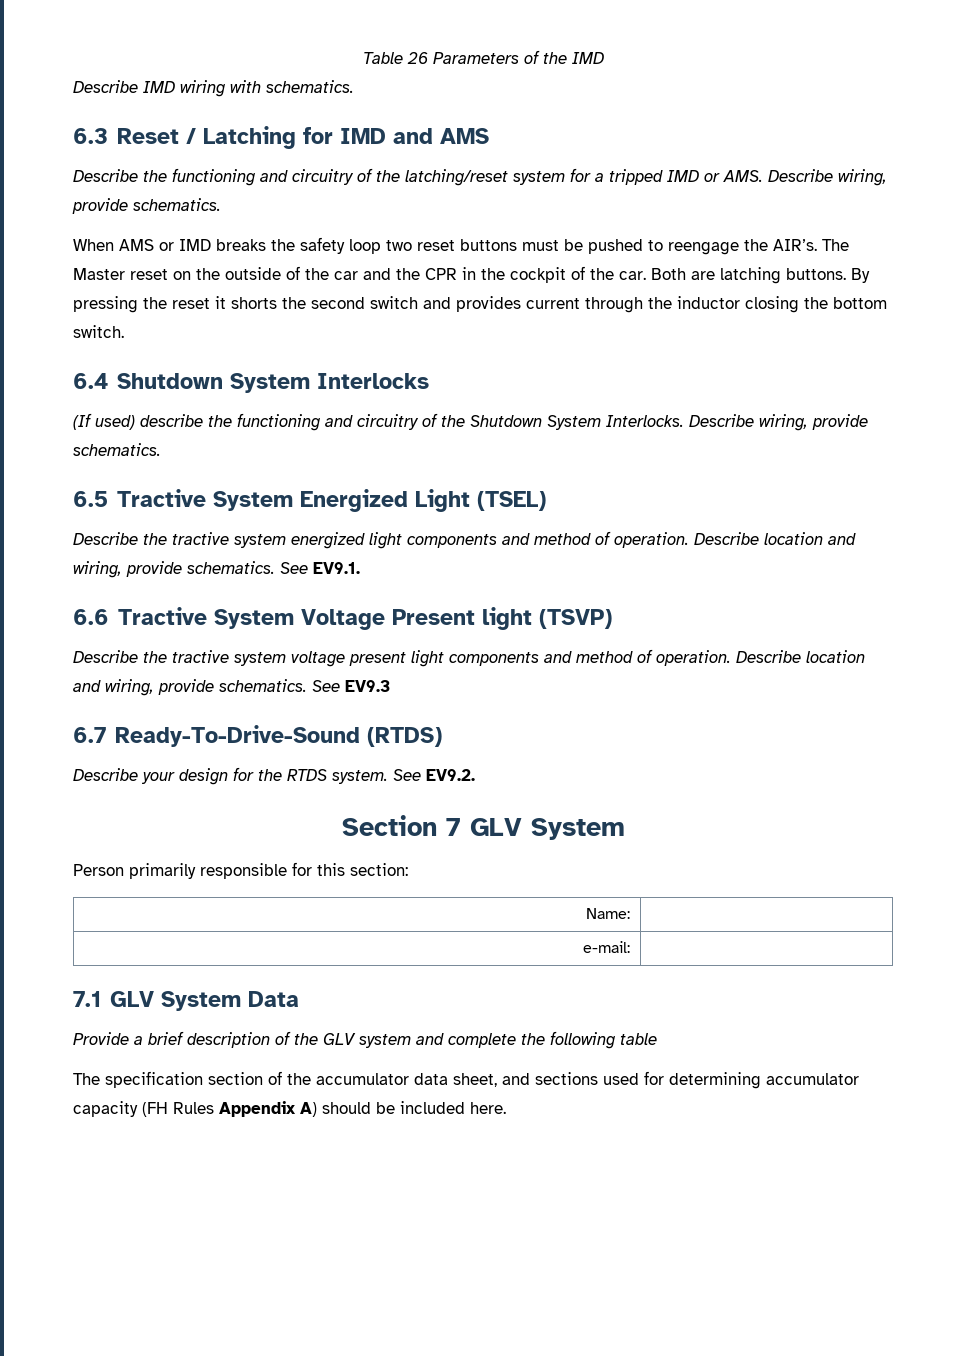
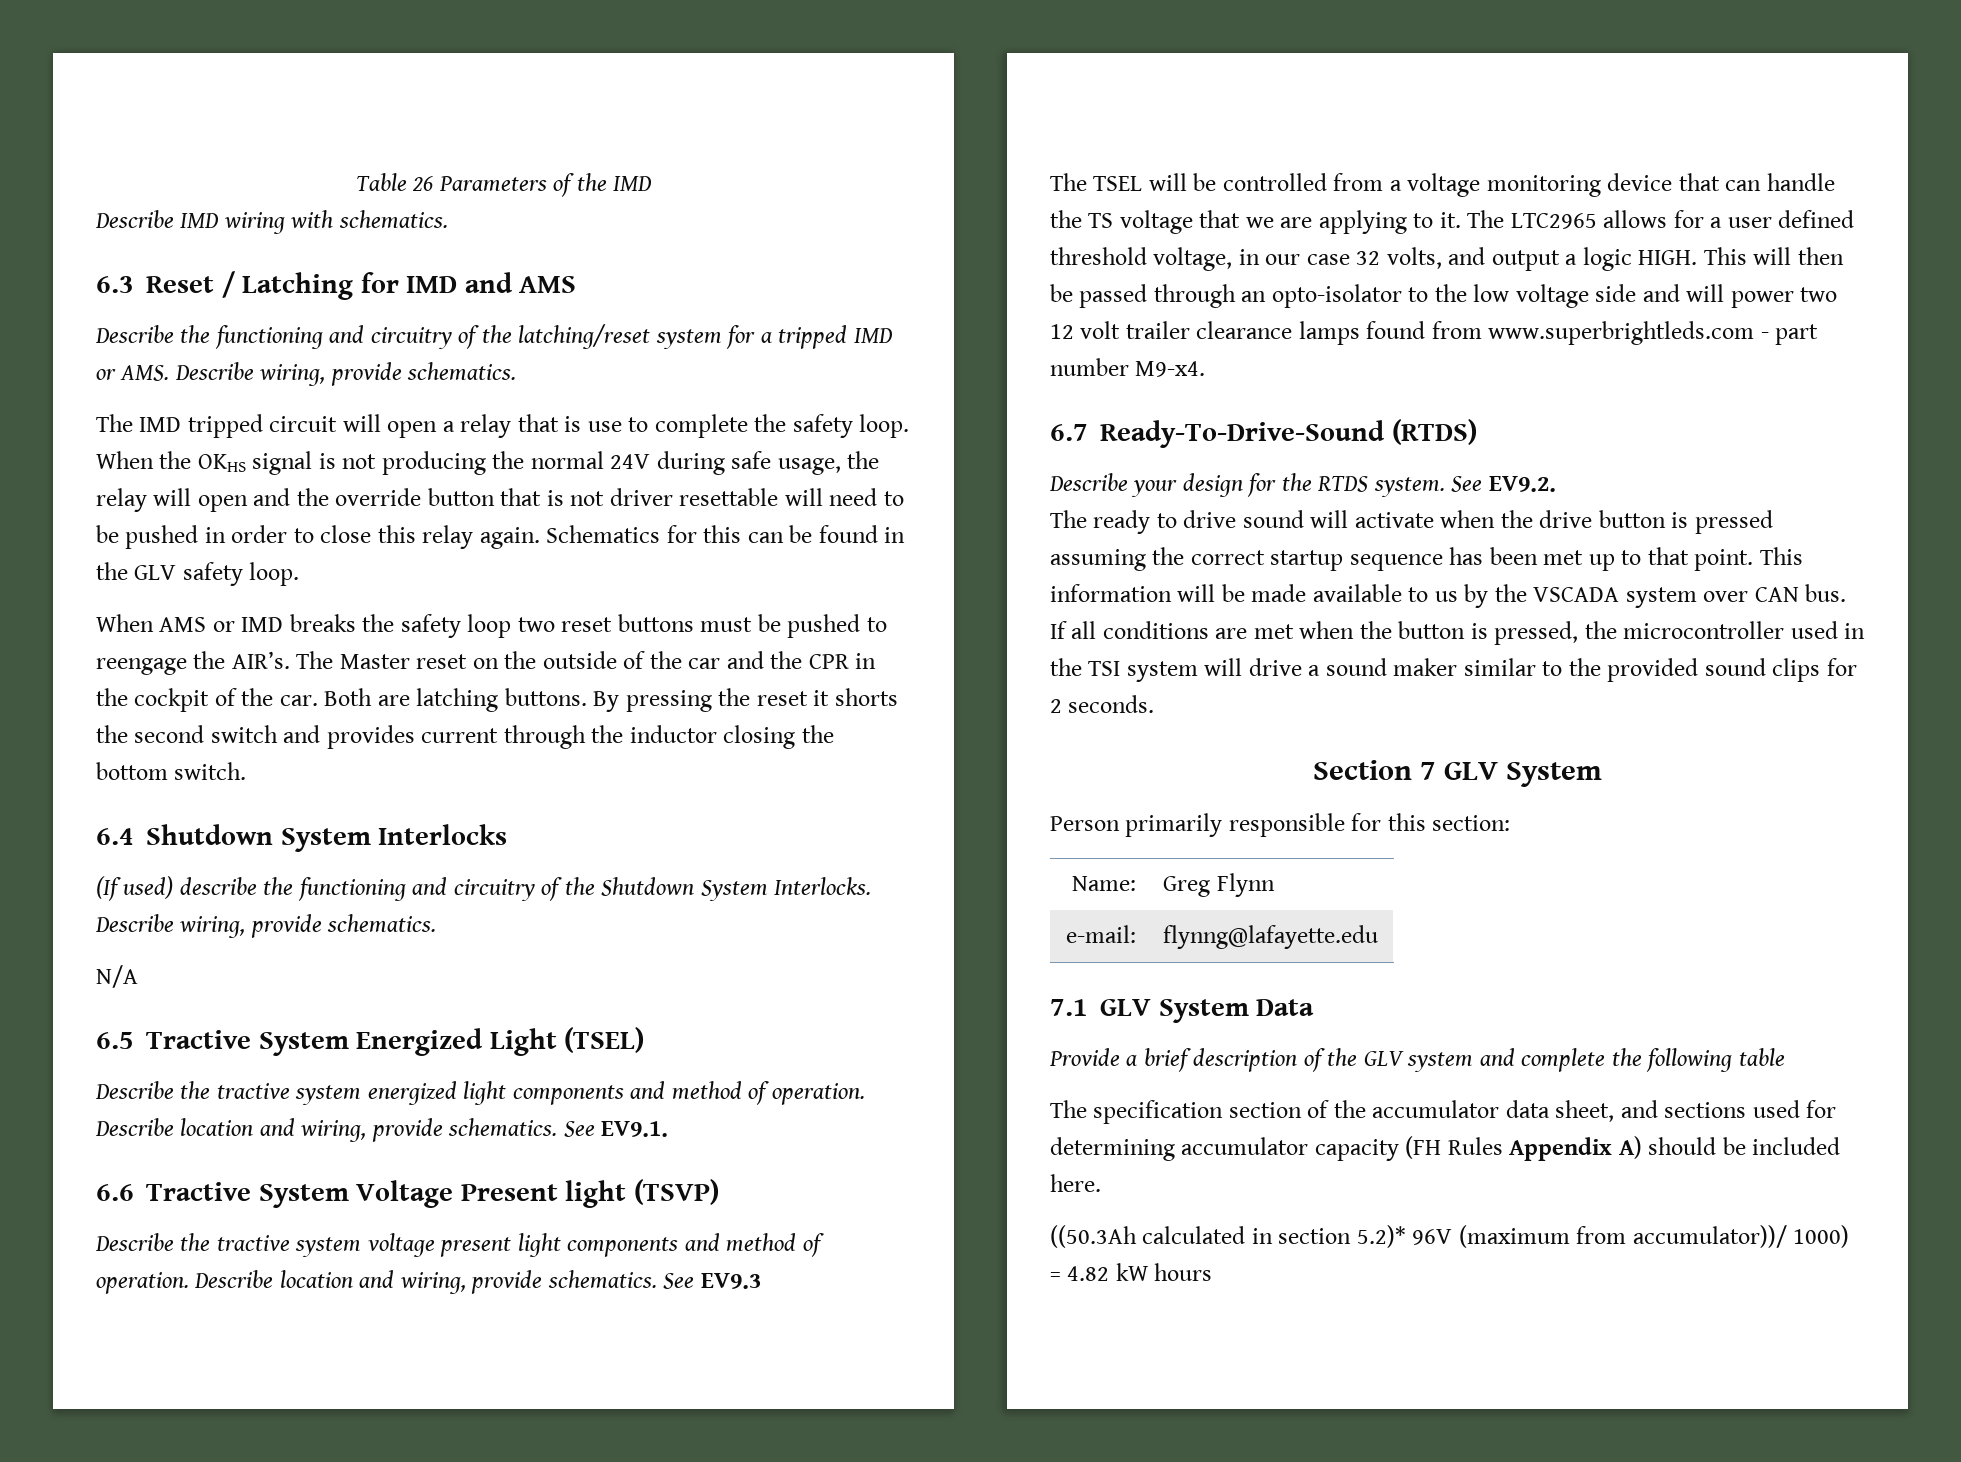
(221, 204) none -> [96,414,910,438] [96,451,880,475] [96,488,904,512] [96,525,906,549] [96,562,300,586] // The IMD tripped circuit will open a relay that is use to complete the safety loop. When the OKHS signal is not producing the normal 24V during safe usage, the relay will open and the override button that is not driver resettable will need to be pushed in order to close this relay again. Schematics for this can be found in the GLV safety loop.
(161, 449) none -> [96,965,138,988] // N/A
(390, 686) none -> [1050,173,1835,197] [1050,210,1855,234] [1050,247,1844,271] [1050,284,1838,308] [1050,321,1819,345] [1050,358,1206,377] // The TSEL will be controlled from a voltage monitoring device that can handle the TS voltage that we are applying to it. The LTC2965 allows for a user defined threshold voltage, in our case 32 volts, and output a logic HIGH. This will then be passed through an opto-isolator to the low voltage side and will power two 12 volt trailer clearance lamps found from www.superbrightleds.com - part number M9-x4.
(475, 775) none -> [1050,510,1773,534] [1050,547,1803,571] [1050,584,1847,608] [1050,621,1866,645] [1050,658,1857,682] [1050,695,1155,713] // The ready to drive sound will activate when the drive button is pressed assuming the correct startup sequence has been met up to that point. This information will be made available to us by the VSCADA system over CAN bus. If all conditions are met when the button is pressed, the microcontroller used in the TSI system will drive a sound maker similar to the provided sound clips for 2 seconds.
(630, 913) none -> [1163,873,1275,897] Greg Flynn
(630, 947) none -> [1163,925,1379,949] flynng@lafayette.edu
(506, 1108) none -> [1050,1225,1850,1248] [1050,1263,1213,1281] // ((50.3Ah calculated in section 5.2)* 96V (maximum from accumulator))/ 1000) = 4.82 kW hours

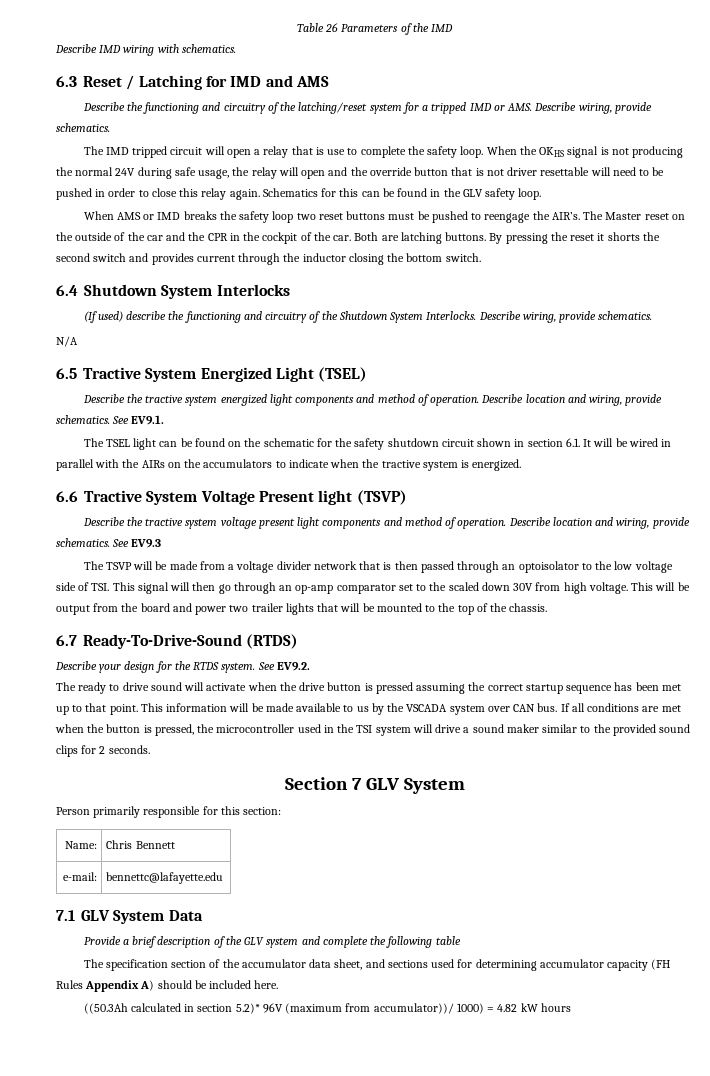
(669, 1129) none -> [83,438,671,450] [56,459,522,471] // The TSEL light can be found on the schematic for the safety shutdown circuit shown in section 6.1. It will be wired in parallel with the AIRs on the accumulators to indicate when the tractive system is energized.
[1093,173,1327,191] TSEL will be controlled -> [105,561,198,570] TSVP will be made
[1486,173,1835,197] [1050,210,1855,234] [1050,247,1844,271] [1050,284,1073,302] monitoring device that can handle the TS voltage that we are applying to it. The LTC2965 allows for a user defined threshold voltage, in our case 32 volts, and output a logic HIGH. This will then be -> [276,561,418,570] divider network that is then
[1271,284,1402,308] opto-isolator -> [518,561,579,573] optoisolator
[1642,284,1838,308] [1050,321,1819,345] [1050,358,1206,377] and will power two 12 volt trailer clearance lamps found from www.superbrightleds.com - part number M9-x4. -> [78,582,690,594] [56,603,548,615] of TSI. This signal will then go through an op-amp comparator set to the scaled down 30V from high voltage. This will be output from the board and power two trailer lights that will be mounted to the top of the chassis.
[1163,873,1275,897] Greg Flynn -> [106,840,175,849] Chris Bennett
[1163,925,1379,949] flynng@lafayette.edu -> [106,872,224,884] bennettc@lafayette.edu

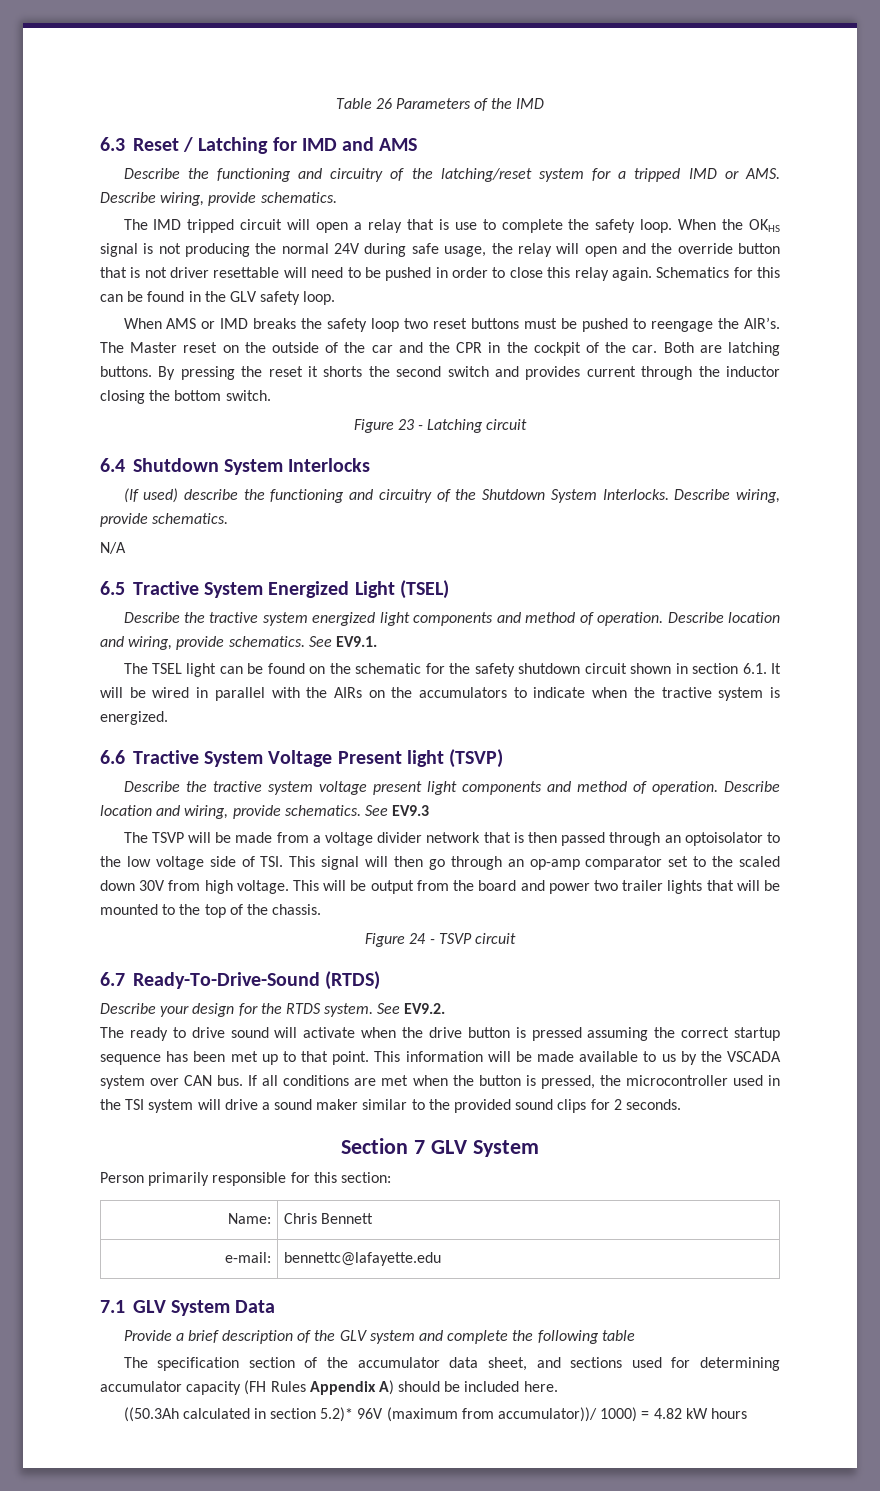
[55,44,236,56] // Describe IMD wiring with schematics. -> (545, 103) none
(481, 257) none -> [353,419,528,433] // Figure 23 - Latching circuit
(548, 607) none -> [365,933,516,947] // Figure 24 - TSVP circuit

